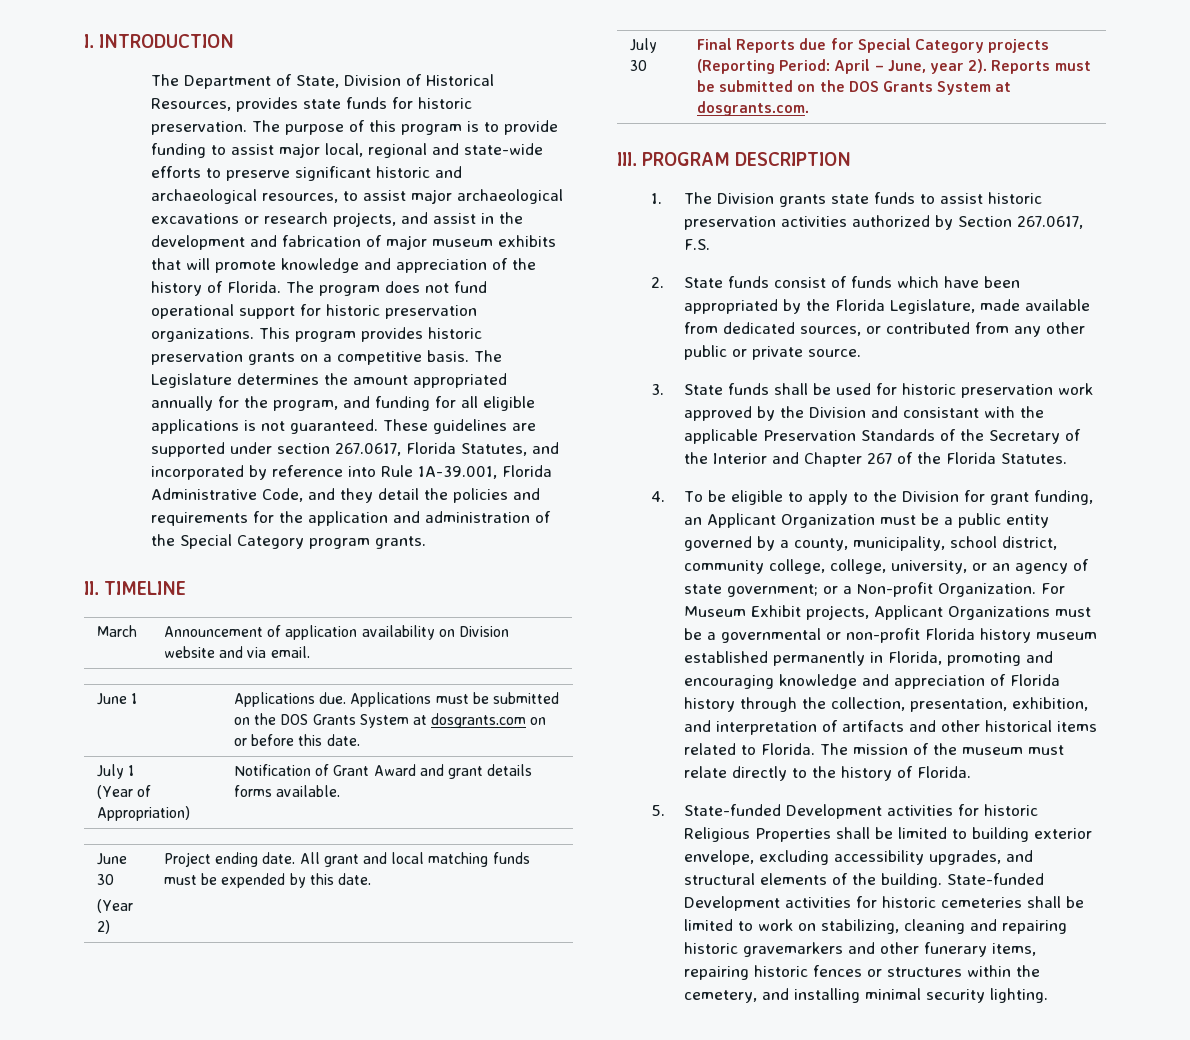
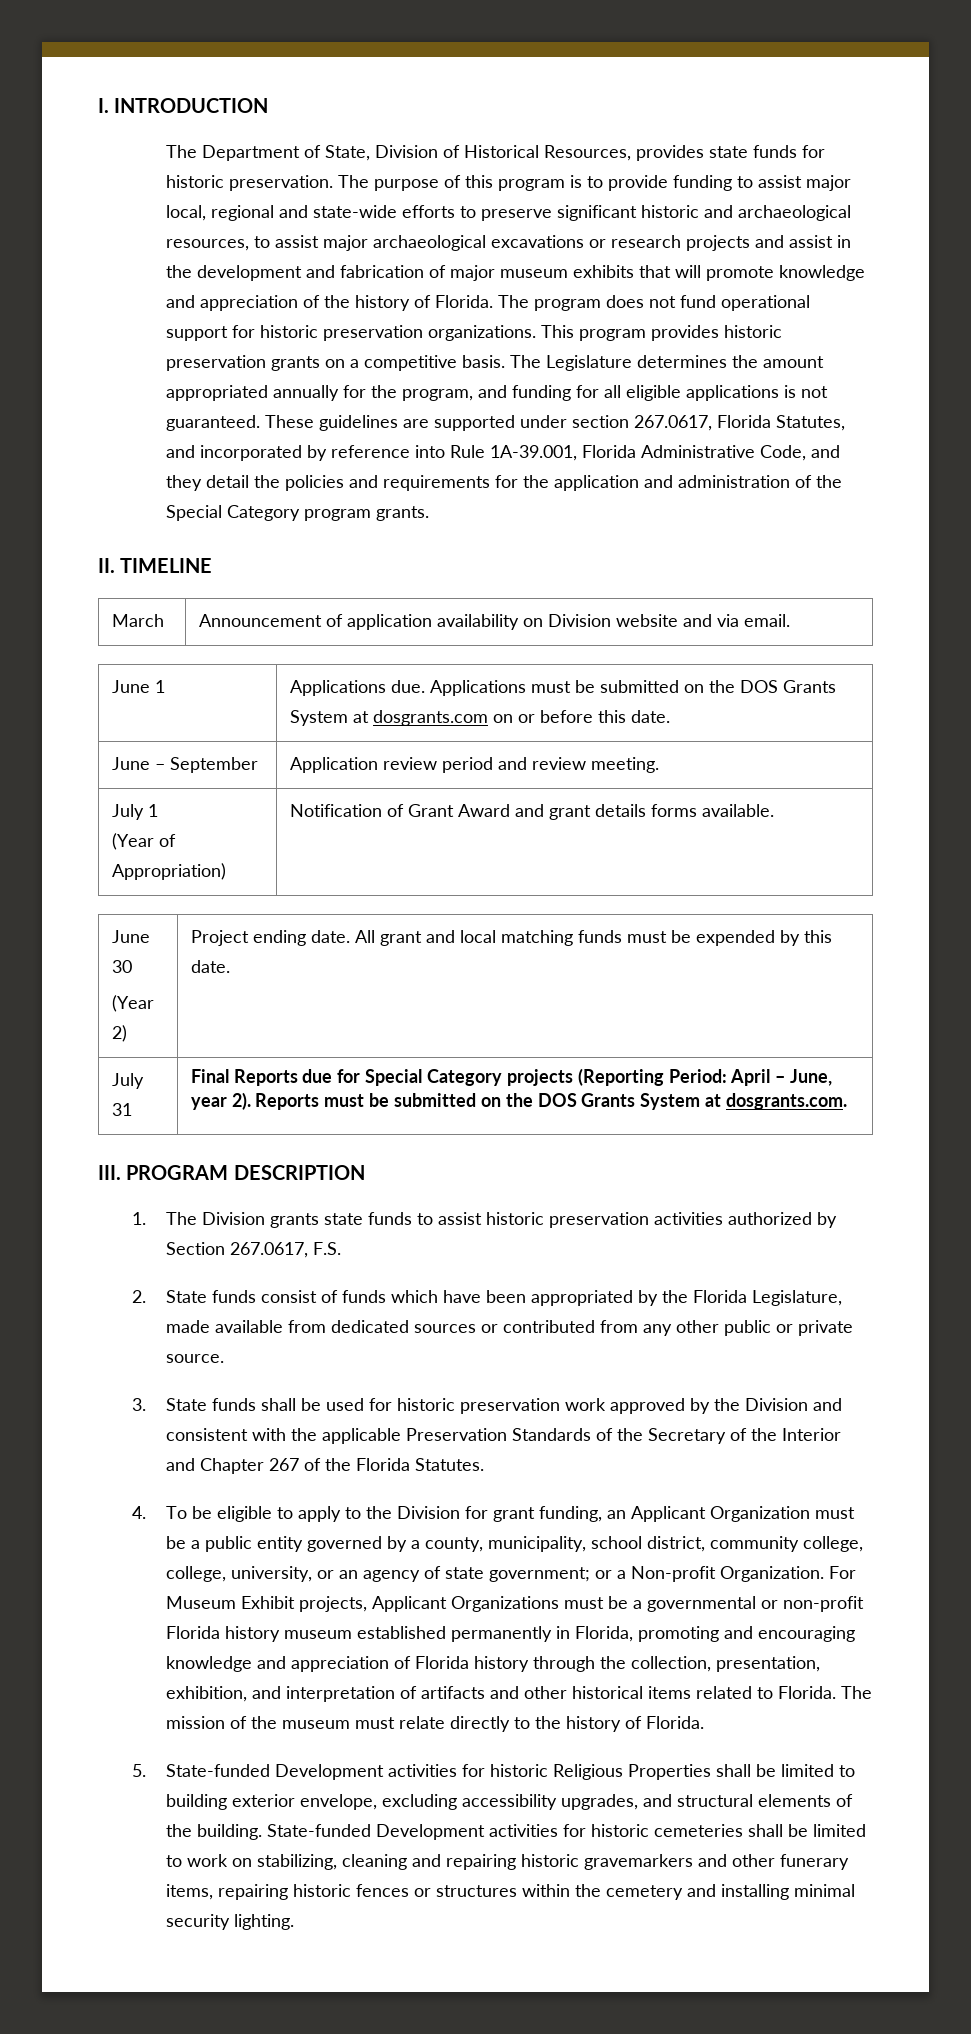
[333,212,397,227] projects, -> [686,235,751,251] projects
(360, 740) none -> [111,757,258,773] [289,757,659,773] // June – September | Application review period and review meeting.
[630,60,648,71] 30 -> [111,1103,132,1116] 31
[800,326,862,336] sources, -> [414,1324,477,1333] sources
[903,407,980,418] consistant -> [166,1428,249,1441] consistent
[684,990,758,1003] cemetery, -> [606,1885,684,1900] cemetery

